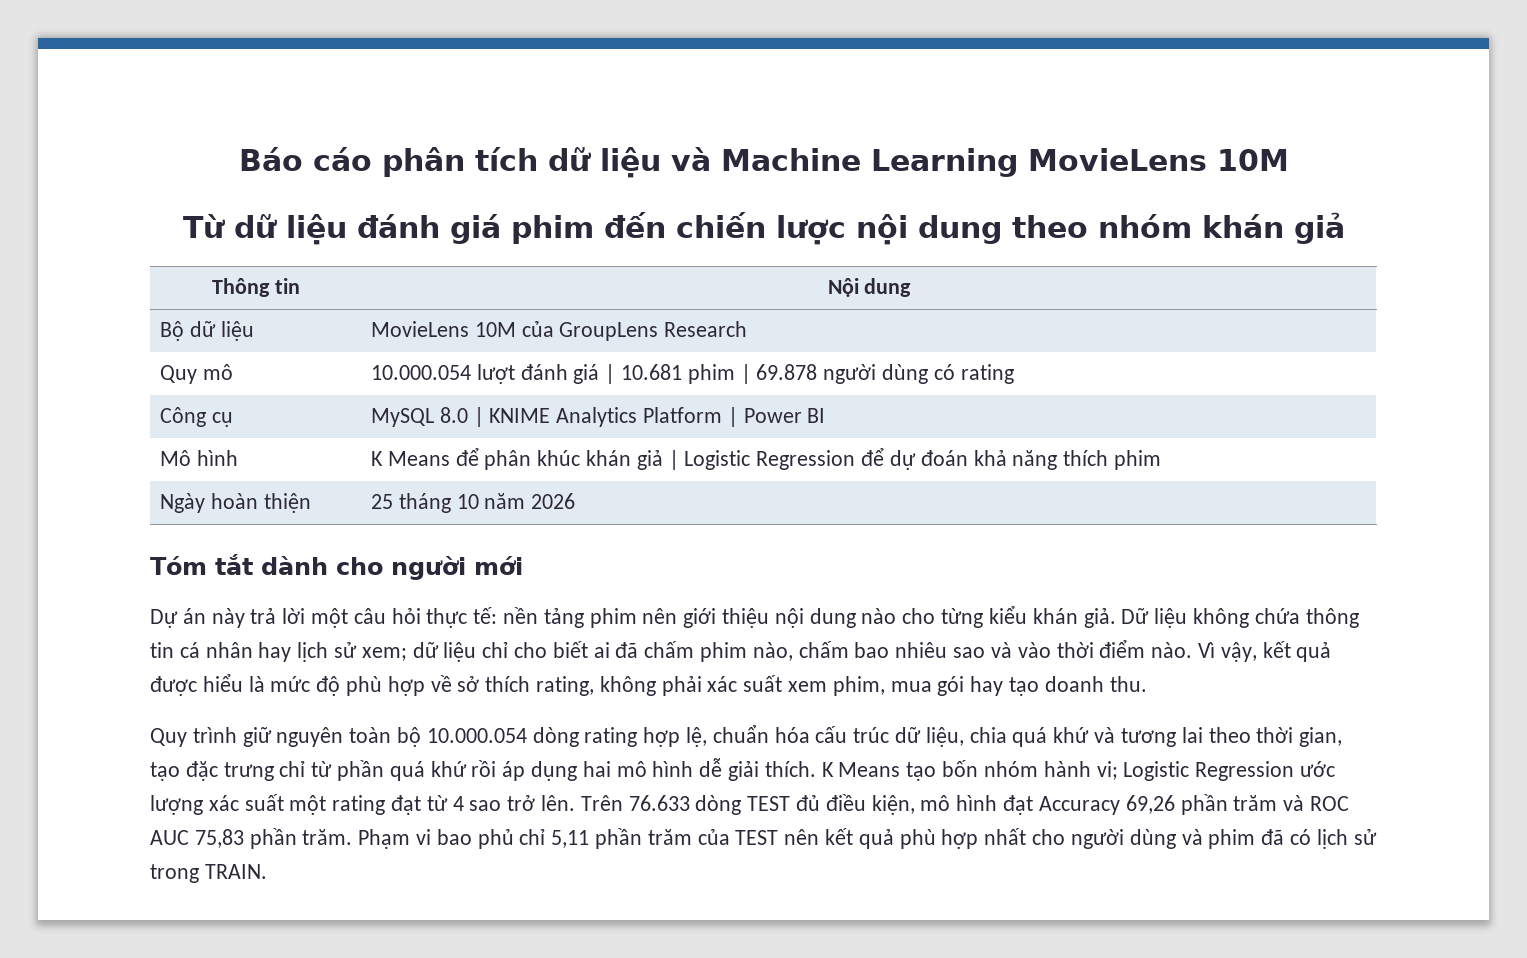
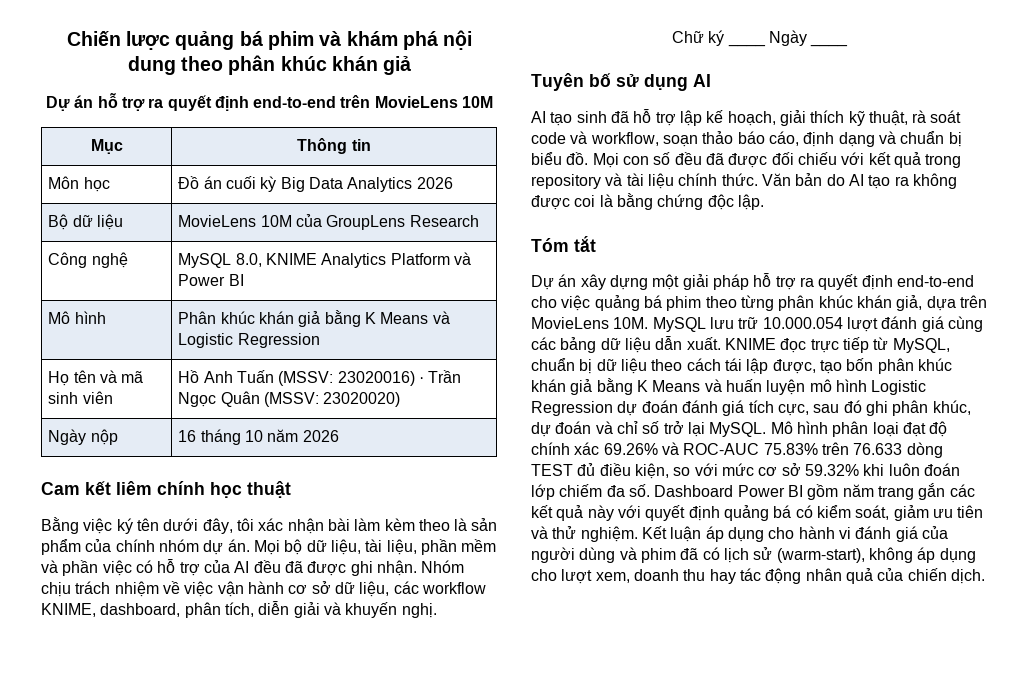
[238,147,1289,178] [182,212,846,245] Báo cáo phân tích dữ liệu và Machine Learning MovieLens 10M // Từ dữ liệu đánh giá phim đến chiến lược -> [66,31,438,50] Chiến lược quảng bá phim và khám phá
[1097,212,1345,244] [212,278,300,297] [827,278,912,297] nhóm khán giả // Thông tin | Nội dung -> [228,55,412,75] [45,93,494,111] [90,139,123,154] [297,138,371,154] [48,176,110,192] [178,176,453,192] phân khúc khán giả // Dự án hỗ trợ ra quyết định end-to-end trên MovieLens 10M // Mục | Thông tin // Môn học | Đồ án cuối kỳ Big Data Analytics 2026
[160,364,233,384] [371,364,1014,384] // Quy mô | 10.000.054 lượt đánh giá | 10.681 phim | 69.878 người dùng có rating -> (479, 221) none
[211,412,233,427] [371,407,484,427] cụ | MySQL 8.0 | -> [91,252,128,268] [178,253,262,268] nghệ | MySQL 8.0,
[727,407,738,427] | -> [453,252,471,265] và
[371,448,1161,470] [160,493,311,513] [371,493,576,513] [150,554,523,580] [150,606,1359,628] [150,640,1332,662] [150,674,1147,696] [150,725,1343,747] [150,758,1335,781] [150,794,623,815] K Means để phân khúc khán giả | Logistic Regression để dự đoán khả năng thích phim // Ngày hoàn thiện | 25 tháng 10 năm 2026 // Tóm tắt dành cho người mới // Dự án này trả lời một câu hỏi thực tế: nền tảng phim nên giới thiệu nội dung nào cho từng kiểu khán giả. Dữ liệu không chứa thông tin cá nhân hay lịch sử xem; dữ liệu chỉ cho biết ai đã chấm phim nào, chấm bao nhiêu sao và vào thời điểm nào. Vì vậy, kết quả được hiểu là mức độ phù hợp về sở thích rating, không phải xác suất xem phim, mua gói hay tạo doanh thu. // Quy trình giữ nguyên toàn bộ 10.000.054 dòng rating hợp lệ, chuẩn hóa cấu trúc dữ liệu, chia quá khứ và tương lai theo thời gian, tạo đặc trưng chỉ từ phần quá khứ rồi áp dụng hai mô hình dễ giải thích. K Means tạo bốn nhóm hành vi; Logistic Regression ước lượng xác suất một rating đạt từ 4 sao trở lên. Trên -> [178,310,450,327] [178,333,320,348] [48,370,144,386] [48,391,113,404] [178,370,462,386] [178,391,401,407] [48,429,118,445] [178,429,339,445] [41,481,291,498] [41,517,498,534] [41,539,497,555] [41,559,465,576] [41,581,486,597] [41,601,437,618] [671,30,849,47] [531,73,711,91] [531,109,962,126] [531,131,962,147] [531,152,962,168] [531,173,957,189] [531,193,764,210] [531,236,596,252] [531,273,974,290] [531,295,987,311] [531,316,983,332] [531,336,950,353] [531,358,952,374] [531,378,927,395] [531,400,971,416] [531,421,948,437] [531,442,849,455] Phân khúc khán giả bằng K Means và Logistic Regression // Họ tên và mã sinh viên | Hồ Anh Tuấn (MSSV: 23020016) · Trần Ngọc Quân (MSSV: 23020020) // Ngày nộp | 16 tháng 10 năm 2026 // Cam kết liêm chính học thuật // Bằng việc ký tên dưới đây, tôi xác nhận bài làm kèm theo là sản phẩm của chính nhóm dự án. Mọi bộ dữ liệu, tài liệu, phần mềm và phần việc có hỗ trợ của AI đều đã được ghi nhận. Nhóm chịu trách nhiệm về việc vận hành cơ sở dữ liệu, các workflow KNIME, dashboard, phân tích, diễn giải và khuyến nghị. // Chữ ký ____ Ngày ____ // Tuyên bố sử dụng AI // AI tạo sinh đã hỗ trợ lập kế hoạch, giải thích kỹ thuật, rà soát code và workflow, soạn thảo báo cáo, định dạng và chuẩn bị biểu đồ. Mọi con số đều đã được đối chiếu với kết quả trong repository và tài liệu chính thức. Văn bản do AI tạo ra không được coi là bằng chứng độc lập. // Tóm tắt // Dự án xây dựng một giải pháp hỗ trợ ra quyết định end-to-end cho việc quảng bá phim theo từng phân khúc khán giả, dựa trên MovieLens 10M. MySQL lưu trữ 10.000.054 lượt đánh giá cùng các bảng dữ liệu dẫn xuất. KNIME đọc trực tiếp từ MySQL, chuẩn bị dữ liệu theo cách tái lập được, tạo bốn phân khúc khán giả bằng K Means và huấn luyện mô hình Logistic Regression dự đoán đánh giá tích cực, sau đó ghi phân khúc, dự đoán và chỉ số trở lại MySQL. Mô hình phân loại đạt độ chính xác 69.26% và ROC-AUC 75.83% trên
[920,794,1349,815] [150,828,1066,849] mô hình đạt Accuracy 69,26 phần trăm và ROC AUC 75,83 phần trăm. Phạm vi bao phủ chỉ 5,11 phần trăm của TEST nên kết quả phù hợp nhất cho -> [673,463,960,476] [531,483,975,500] [531,505,984,521] [531,526,948,542] so với mức cơ sở 59.32% khi luôn đoán lớp chiếm đa số. Dashboard Power BI gồm năm trang gắn các kết quả này với quyết định quảng bá có kiểm soát, giảm ưu tiên và thử nghiệm. Kết luận áp dụng cho hành vi đánh giá của
[150,864,267,883] trong TRAIN. -> [776,547,976,563] [531,568,985,584] (warm-start), không áp dụng cho lượt xem, doanh thu hay tác động nhân quả của chiến dịch.

